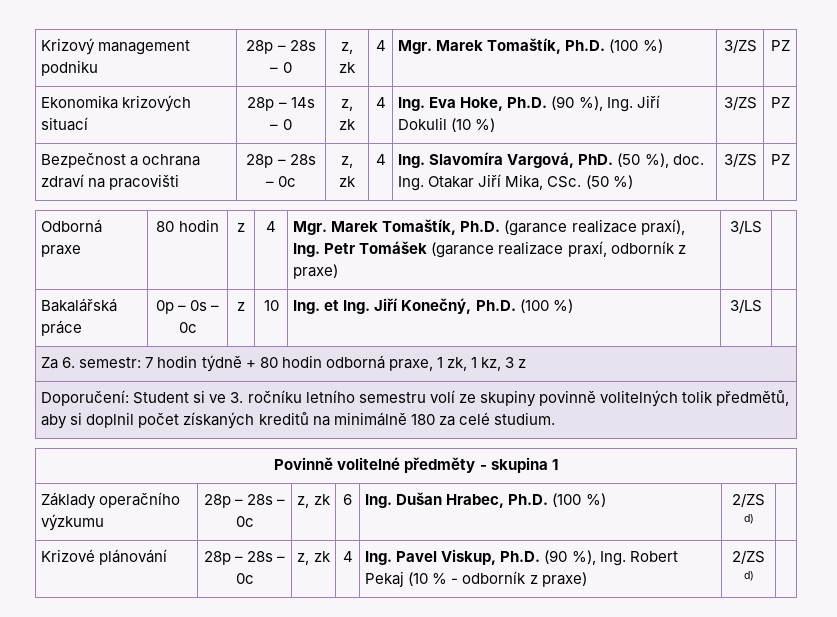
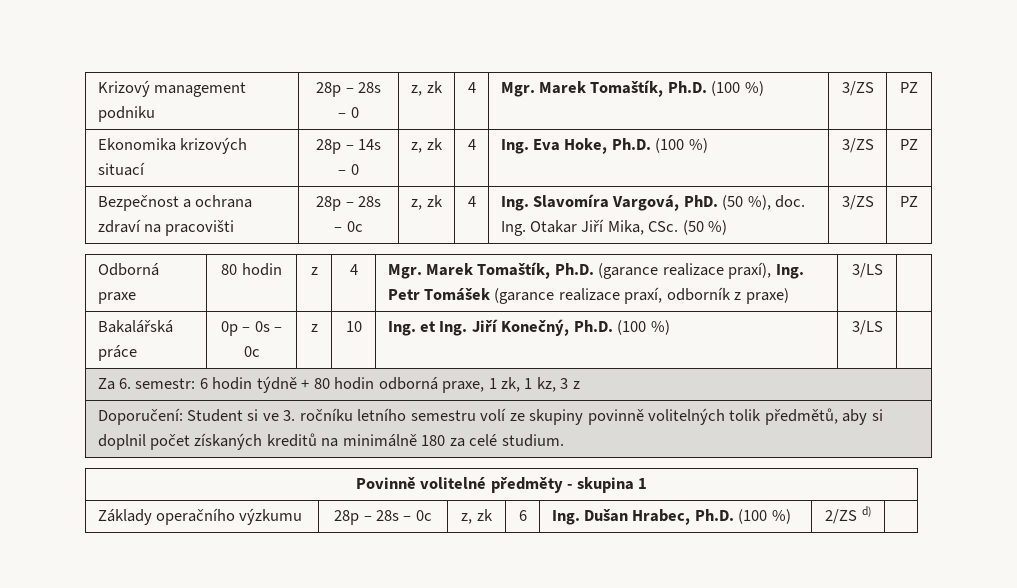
[551,95,660,112] [398,117,472,132] (90 %), Ing. Jiří Dokulil (10 -> [655,138,685,153] (100
[145,357,154,368] 7 -> [199,378,208,389] 6
[41,549,168,565] [203,551,286,565] [235,573,254,584] [297,551,331,565] [342,551,353,562] [365,549,678,566] [365,571,587,587] [732,550,765,564] [743,571,754,581] // Krizové plánování | 28p – 28s – 0c | z, zk | 4 | Ing. Pavel Viskup, Ph.D. (90 %), Ing. Robert Pekaj (10 % - odborník z praxe) | 2/ZS d) | -> (871, 511) none

